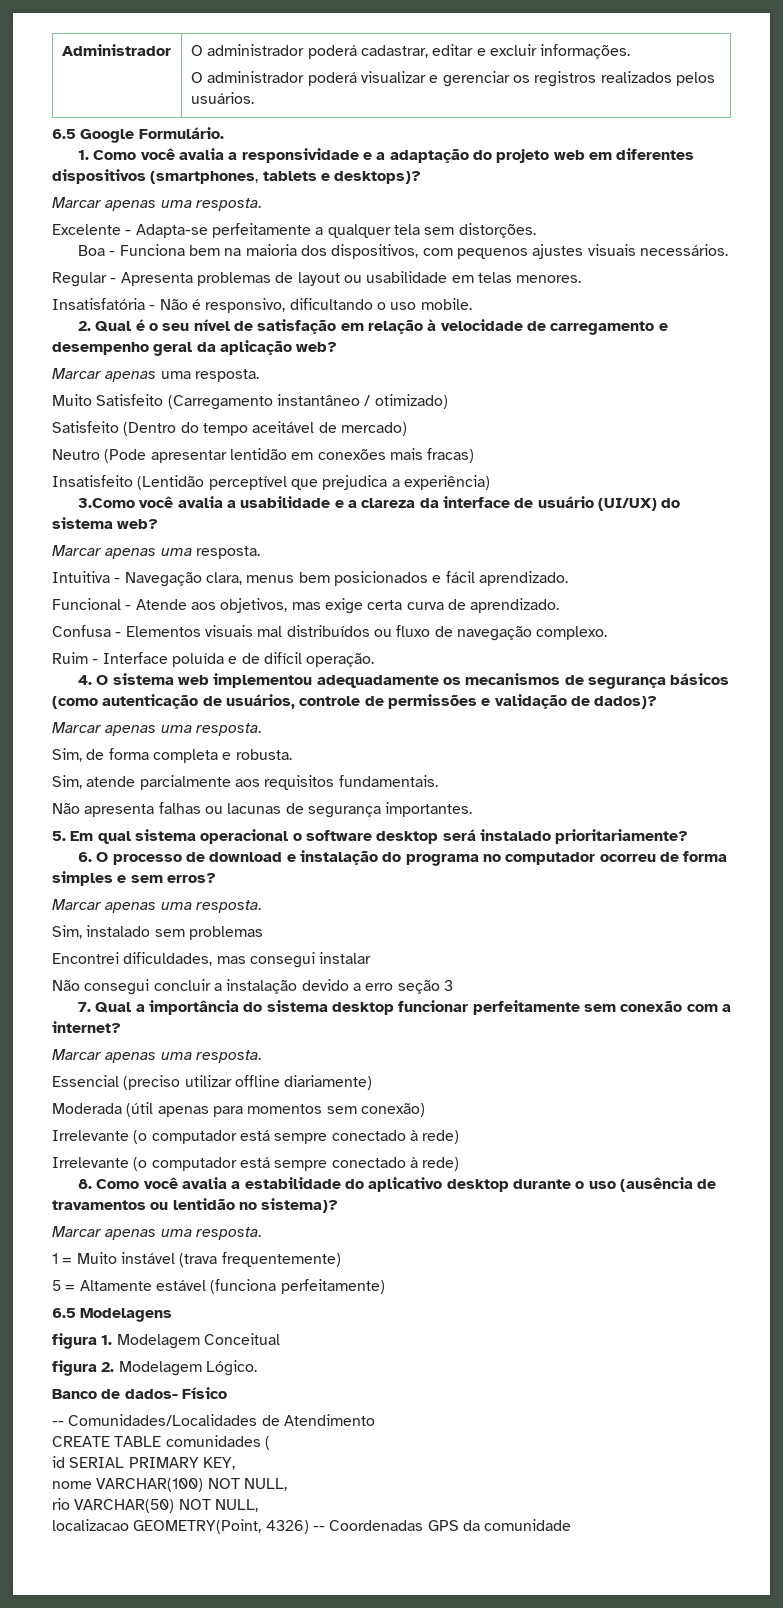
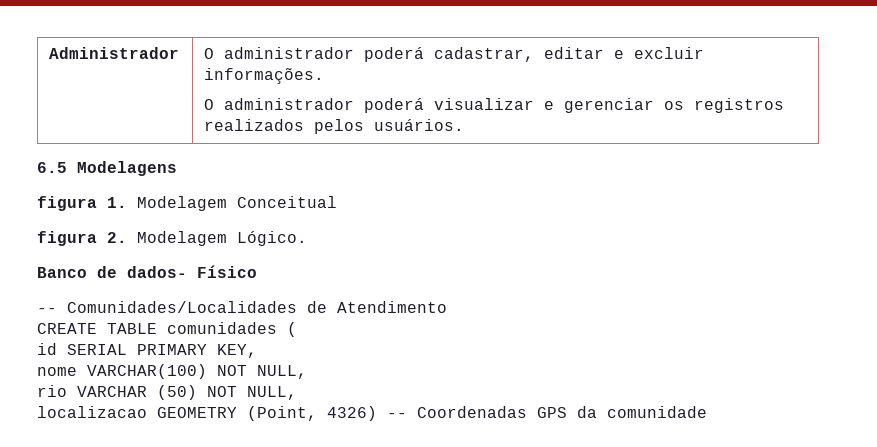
[52,127,224,143] [78,148,695,163] [52,169,422,184] [52,197,261,211] [52,223,536,238] [78,244,728,259] [52,271,582,287] [52,298,472,313] [78,319,668,335] [52,340,338,356] [52,368,259,382] [52,394,448,410] [52,421,407,436] [52,448,475,463] [52,475,490,490] [78,496,681,511] [52,517,159,529] [52,545,260,559] [52,571,568,587] [52,598,560,614] [52,625,608,641] [52,652,375,667] [78,673,730,689] [52,694,658,709] [52,722,261,736] [52,748,292,763] [52,775,438,790] [52,802,473,818] [52,829,689,844] [78,850,728,866] [52,871,216,886] [52,899,261,913] [52,925,263,940] [52,952,372,968] [52,979,453,995] [78,1000,731,1015] [52,1021,121,1033] [52,1049,261,1063] [52,1075,373,1090] [52,1102,425,1117] [52,1130,460,1144] [52,1157,460,1171] [78,1177,717,1192] [52,1198,339,1213] [52,1226,261,1240] [52,1252,341,1267] [52,1279,385,1294] // 6.5 Google Formulário. // 1. Como você avalia a responsividade e a adaptação do projeto web em diferentes dispositivos (smartphones, tablets e desktops)? // Marcar apenas uma resposta. // Excelente - Adapta-se perfeitamente a qualquer tela sem distorções. // Boa - Funciona bem na maioria dos dispositivos, com pequenos ajustes visuais necessários. // Regular - Apresenta problemas de layout ou usabilidade em telas menores. // Insatisfatória - Não é responsivo, dificultando o uso mobile. // 2. Qual é o seu nível de satisfação em relação à velocidade de carregamento e desempenho geral da aplicação web? // Marcar apenas uma resposta. // Muito Satisfeito (Carregamento instantâneo / otimizado) // Satisfeito (Dentro do tempo aceitável de mercado) // Neutro (Pode apresentar lentidão em conexões mais fracas) // Insatisfeito (Lentidão perceptível que prejudica a experiência) // 3.Como você avalia a usabilidade e a clareza da interface de usuário (UI/UX) do sistema web? // Marcar apenas uma resposta. // Intuitiva - Navegação clara, menus bem posicionados e fácil aprendizado. // Funcional - Atende aos objetivos, mas exige certa curva de aprendizado. // Confusa - Elementos visuais mal distribuídos ou fluxo de navegação complexo. // Ruim - Interface poluída e de difícil operação. // 4. O sistema web implementou adequadamente os mecanismos de segurança básicos (como autenticação de usuários, controle de permissões e validação de dados)? // Marcar apenas uma resposta. // Sim, de forma completa e robusta. // Sim, atende parcialmente aos requisitos fundamentais. // Não apresenta falhas ou lacunas de segurança importantes. // 5. Em qual sistema operacional o software desktop será instalado prioritariamente? // 6. O processo de download e instalação do programa no computador ocorreu de forma simples e sem erros? // Marcar apenas uma resposta. // Sim, instalado sem problemas // Encontrei dificuldades, mas consegui instalar // Não consegui concluir a instalação devido a erro seção 3 // 7. Qual a importância do sistema desktop funcionar perfeitamente sem conexão com a internet? // Marcar apenas uma resposta. // Essencial (preciso utilizar offline diariamente) // Moderada (útil apenas para momentos sem conexão) // Irrelevante (o computador está sempre conectado à rede) // Irrelevante (o computador está sempre conectado à rede) // 8. Como você avalia a estabilidade do aplicativo desktop durante o uso (ausência de travamentos ou lentidão no sistema)? // Marcar apenas uma resposta. // 1 = Muito instável (trava frequentemente) // 5 = Altamente estável (funciona perfeitamente) -> (465, 125) none
[74,1499,175,1513] VARCHAR(50) -> [77,385,197,400] VARCHAR (50)
[133,1519,262,1534] GEOMETRY(Point, -> [157,406,317,421] GEOMETRY (Point,

